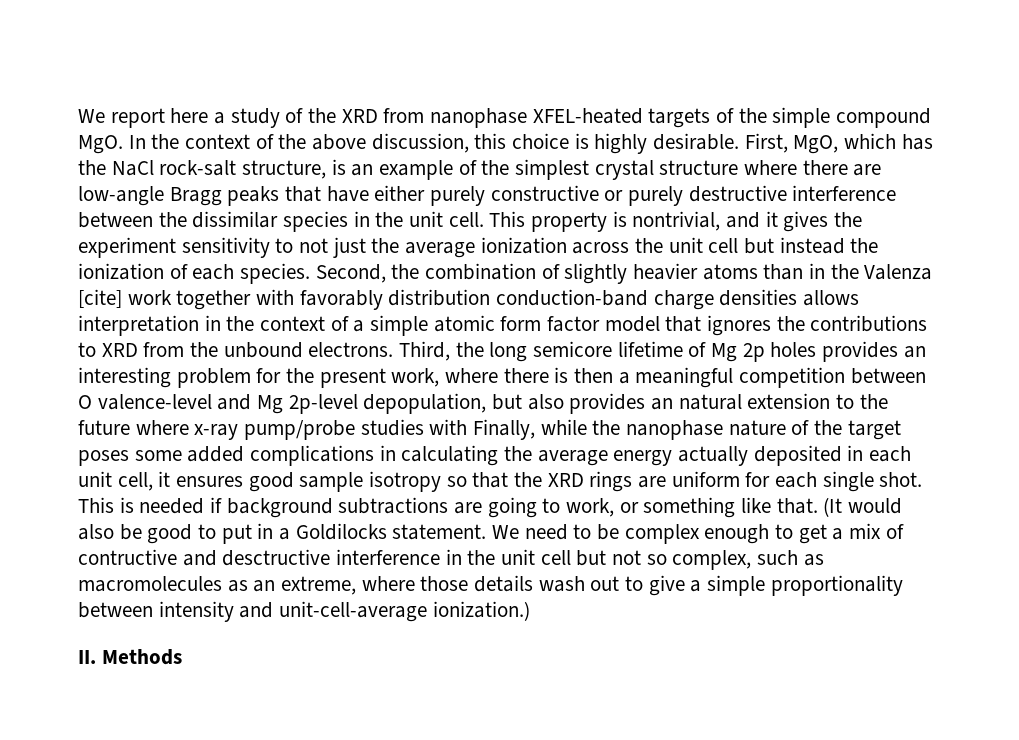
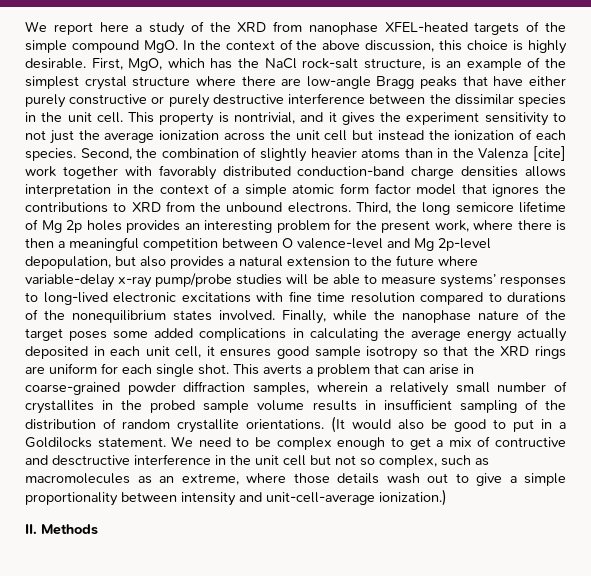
[388,289,491,306] distribution -> [222,166,291,177] distributed
[651,398,674,410] an -> [228,259,235,266] a
(189, 427) none -> [25,274,115,288] variable-delay
[429,419,468,435] with -> [286,274,567,288] [25,291,566,305] [25,309,275,323] will be able to measure systems’ responses to long-lived electronic excitations with fine time resolution compared to durations of the nonequilibrium states involved.
[119,497,818,518] is needed if background subtractions are going to work, or something like that. -> [263,364,474,377] [25,381,568,396] [25,399,566,414] [25,418,324,433] averts a problem that can arise in coarse-grained powder diffraction samples, wherein a relatively small number of crystallites in the probed sample volume results in insufficient sampling of the distribution of random crystallite orientations.

